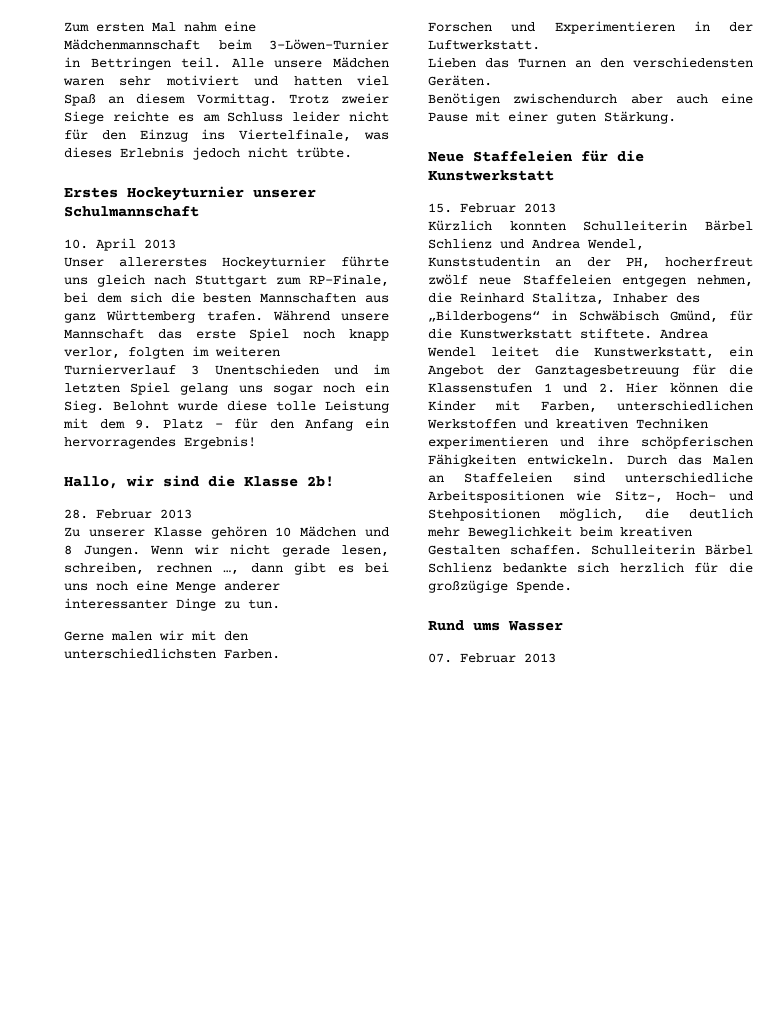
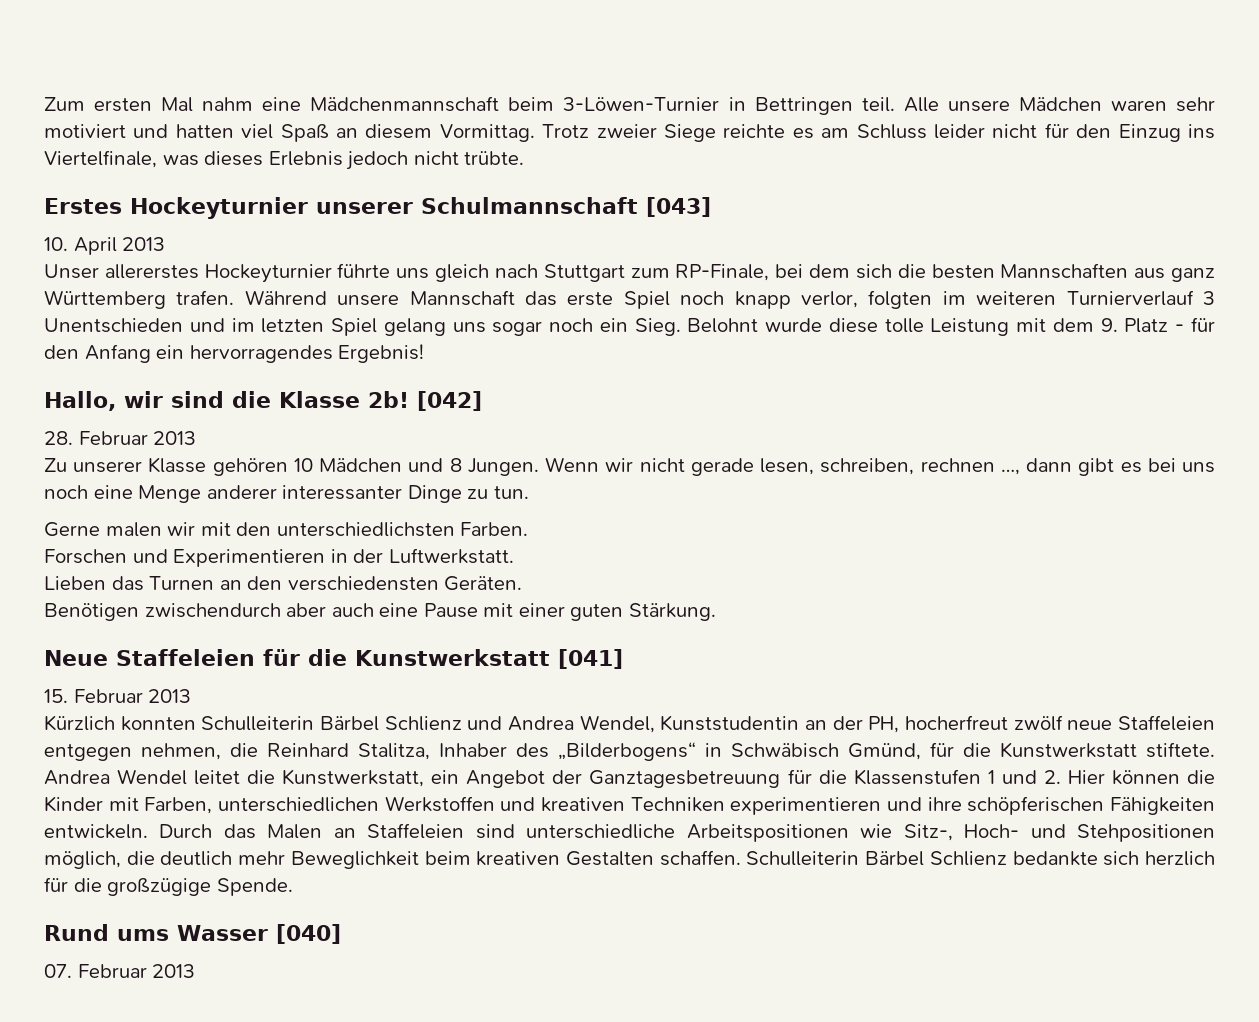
(199, 211) none -> [645,197,711,217] [043]
(334, 481) none -> [417,391,482,411] [042]
(554, 175) none -> [558,649,623,669] [041]
(563, 626) none -> [275,924,341,944] [040]

